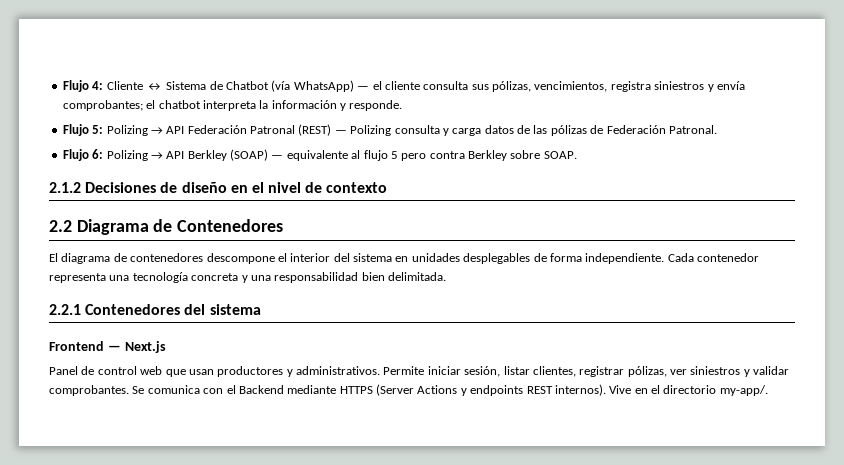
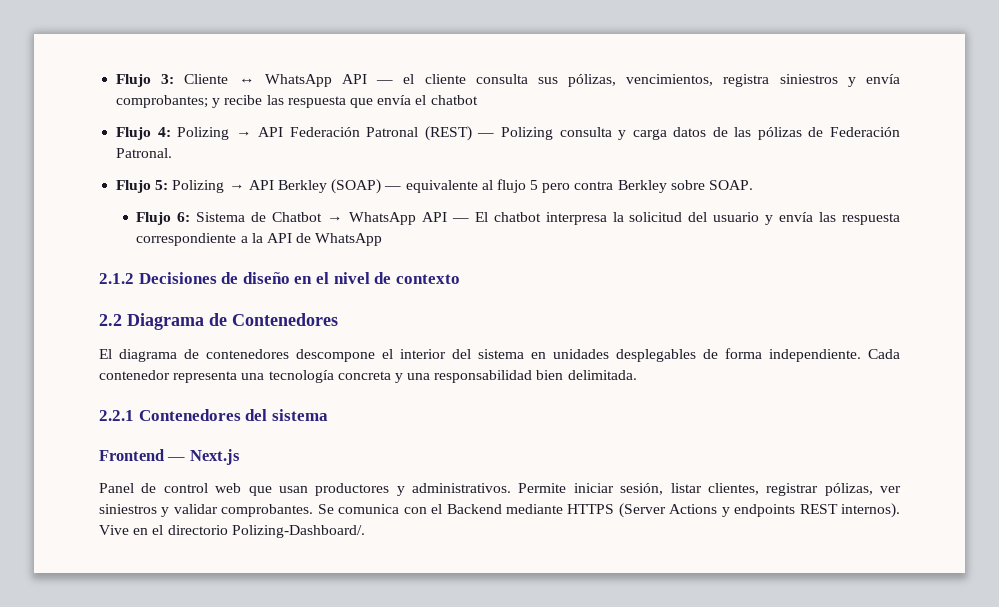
[62,80,104,92] Flujo 4: -> [116,74,175,87] Flujo 3:
[166,80,354,92] Sistema de Chatbot (vía WhatsApp) -> [264,74,367,87] WhatsApp API
[146,100,403,111] [62,124,104,136] el chatbot interpreta la información y responde. // Flujo 5: -> [212,95,478,108] [116,127,171,140] y recibe las respuesta que envía el chatbot // Flujo 4:
[92,149,104,159] 6: -> [155,180,169,190] 5:
(577, 155) none -> [136,212,901,225] [136,233,383,246] // Flujo 6: Sistema de Chatbot → WhatsApp API — El chatbot interpresa la solicitud del usuario y envía las respuesta correspondiente a la API de WhatsApp
[719,385,768,396] my-app/. -> [231,525,365,538] Polizing-Dashboard/.

